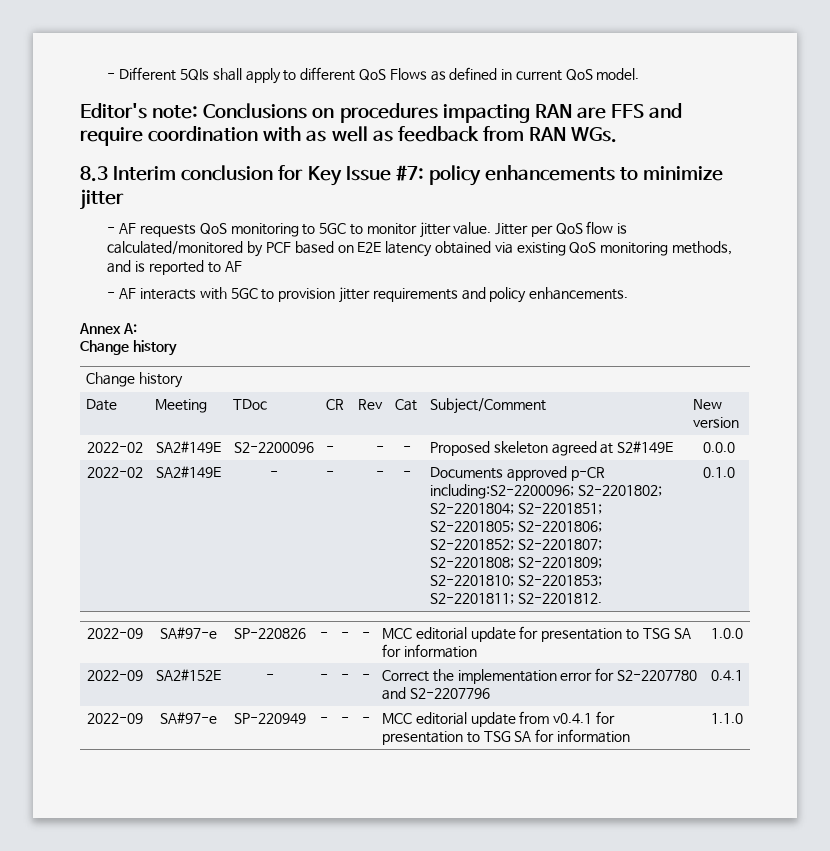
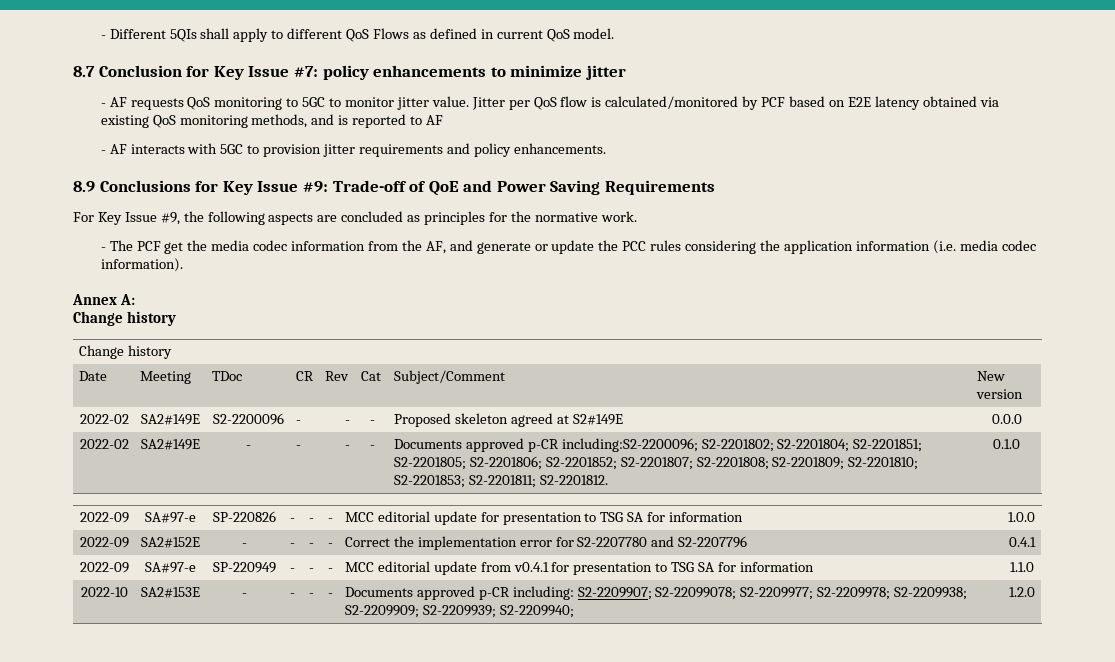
[80,103,683,123] [80,126,618,146] [80,165,274,182] Editor's note: Conclusions on procedures impacting RAN are FFS and require coordination with as well as feedback from RAN WGs. // 8.3 Interim conclusion -> [73,65,182,77] 8.7 Conclusion
(629, 293) none -> [73,180,716,196] [73,211,637,225] [100,240,1036,254] [100,258,183,272] // 8.9 Conclusions for Key Issue #9: Trade-off of QoE and Power Saving Requirements // For Key Issue #9, the following aspects are concluded as principles for the normative work. // - The PCF get the media codec information from the AF, and generate or update the PCC rules considering the application information (i.e. media codec information).
(743, 718) none -> [80,587,128,597] [141,587,200,598] [242,593,247,597] [289,593,295,597] [308,593,314,597] [327,593,333,597] [344,586,968,600] [344,605,574,618] [1008,587,1035,597] // 2022-10 | SA2#153E | - | - | - | - | Documents approved p-CR including: S2-2209907; S2-22099078; S2-2209977; S2-2209978; S2-2209938; S2-2209909; S2-2209939; S2-2209940; | 1.2.0

